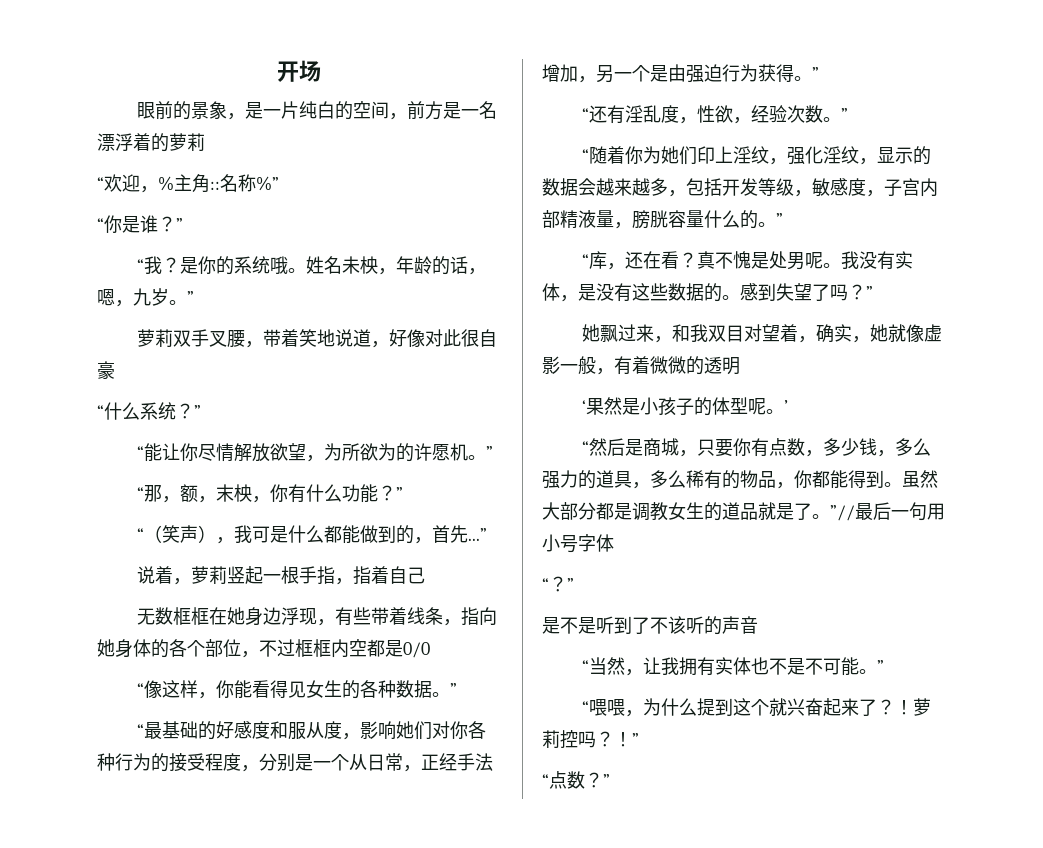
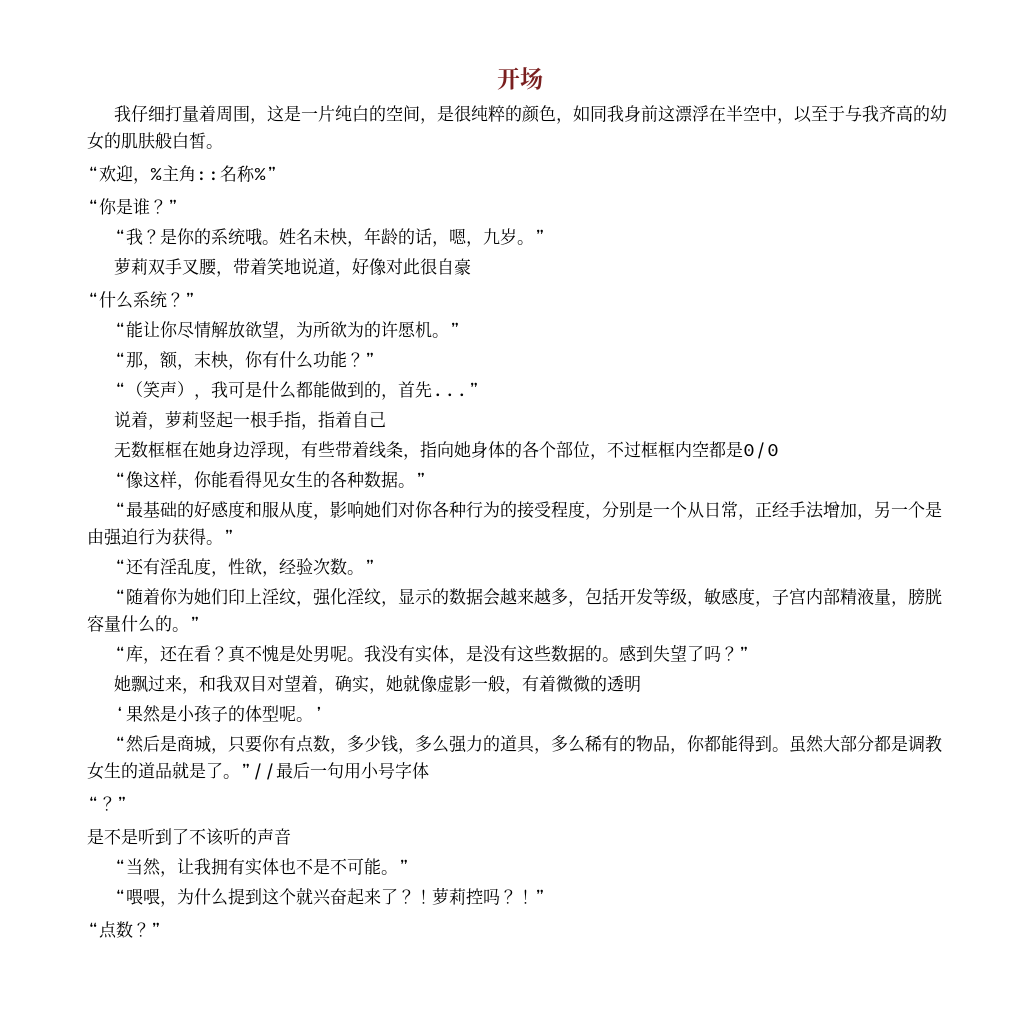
[137,101,246,120] 眼前的景象， -> [113,105,284,124] 我仔细打量着周围，这
[407,101,498,120] [97,133,205,152] 前方是一名漂浮着的萝莉 -> [436,105,947,124] [87,132,223,150] 是很纯粹的颜色，如同我身前这漂浮在半空中，以至于与我齐高的幼女的肌肤般白皙。

